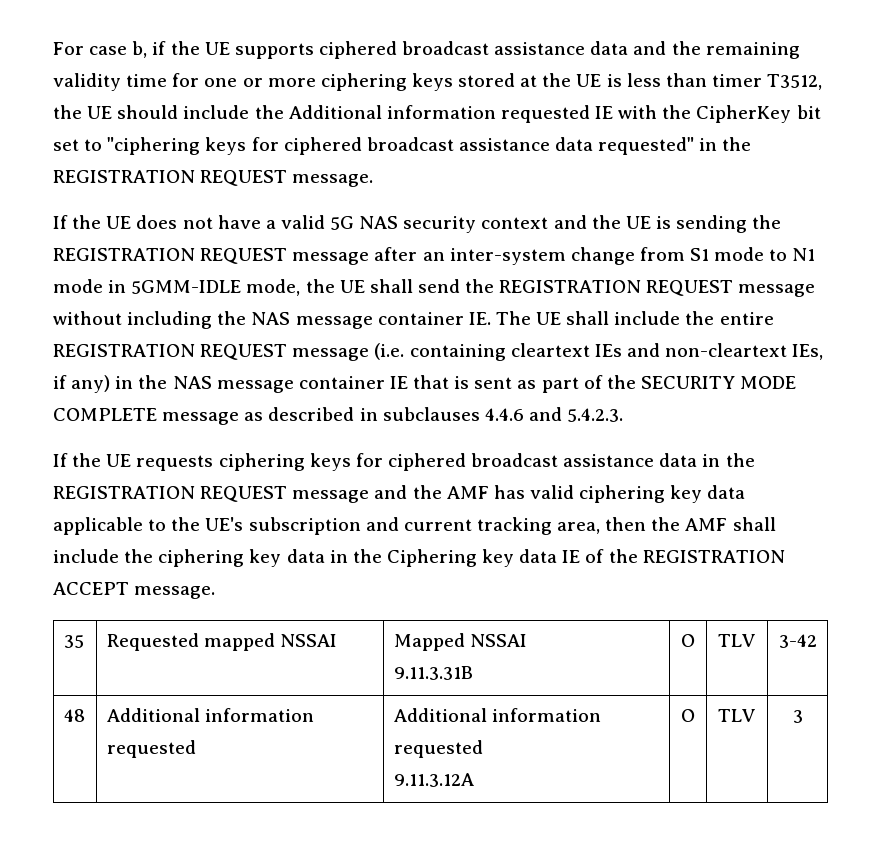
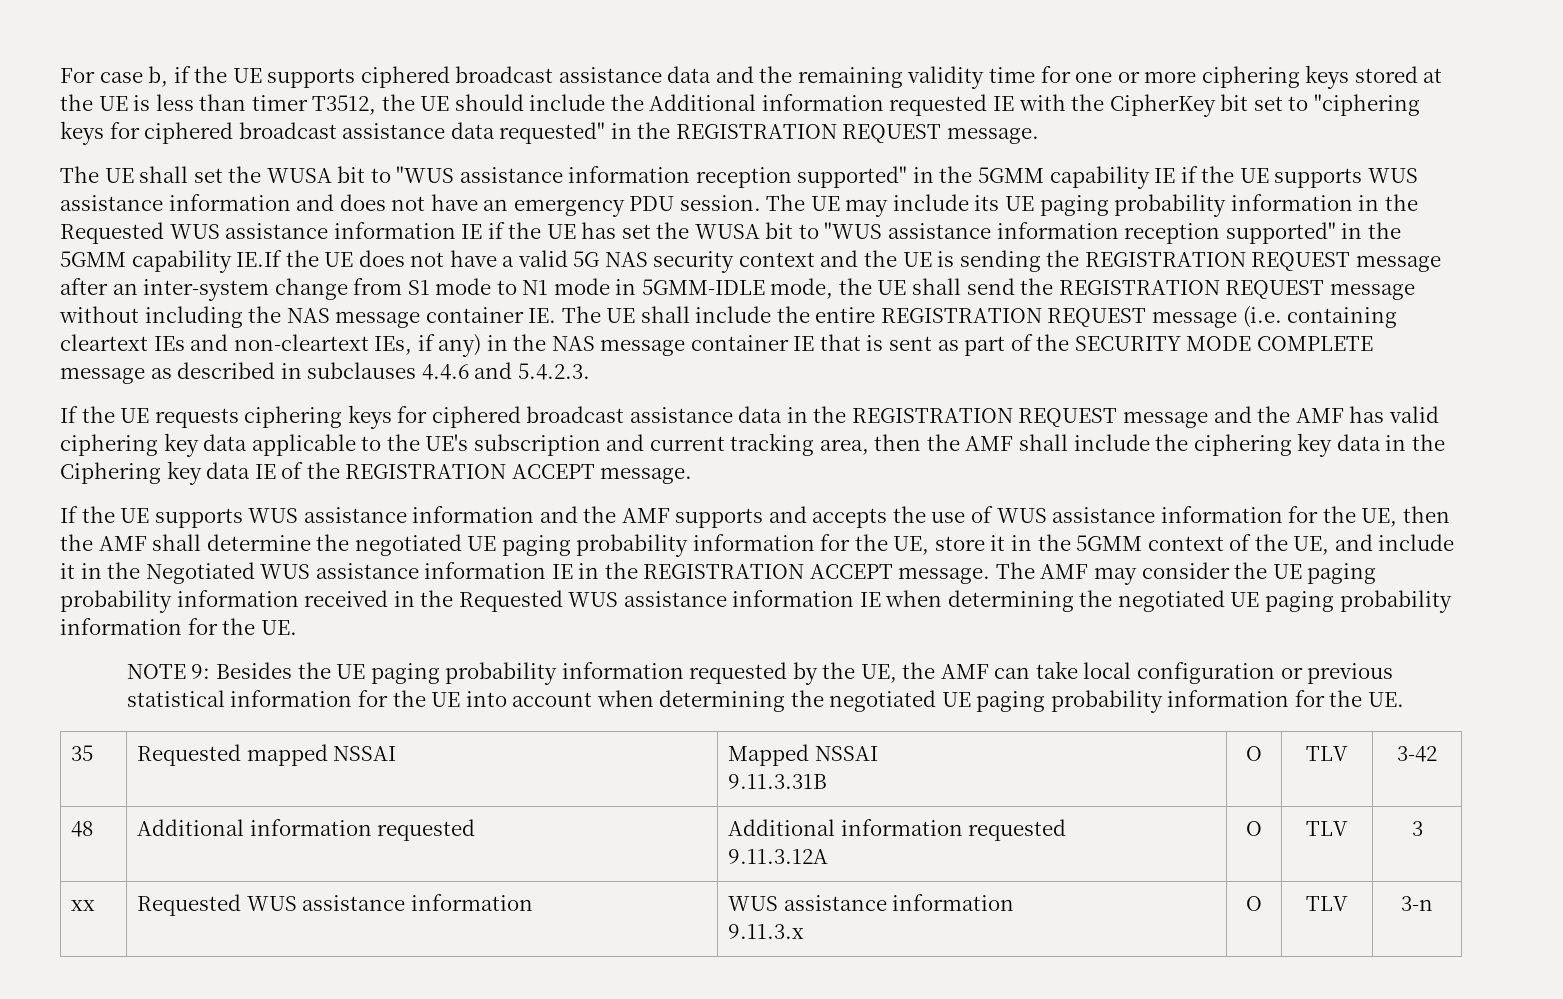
[53,215,68,229] If -> [60,166,1418,189] [60,194,1418,217] [60,222,1401,244] [60,250,283,273] The UE shall set the WUSA bit to "WUS assistance information reception supported" in the 5GMM capability IE if the UE supports WUS assistance information and does not have an emergency PDU session. The UE may include its UE paging probability information in the Requested WUS assistance information IE if the UE has set the WUSA bit to "WUS assistance information reception supported" in the 5GMM capability IE.If
(216, 592) none -> [60,506,1450,528] [60,534,1455,557] [60,562,1377,585] [60,590,1452,613] [60,618,297,635] [126,661,1394,685] [126,690,1404,713] // If the UE supports WUS assistance information and the AMF supports and accepts the use of WUS assistance information for the UE, then the AMF shall determine the negotiated UE paging probability information for the UE, store it in the 5GMM context of the UE, and include it in the Negotiated WUS assistance information IE in the REGISTRATION ACCEPT message. The AMF may consider the UE paging probability information received in the Requested WUS assistance information IE when determining the negotiated UE paging probability information for the UE. // NOTE 9: Besides the UE paging probability information requested by the UE, the AMF can take local configuration or previous statistical information for the UE into account when determining the negotiated UE paging probability information for the UE.
(803, 716) none -> [71,900,96,911] [137,894,533,916] [728,894,1015,911] [728,924,805,939] [1246,896,1262,911] [1306,896,1348,911] [1401,896,1433,911] // xx | Requested WUS assistance information | WUS assistance information // 9.11.3.x | O | TLV | 3-n

